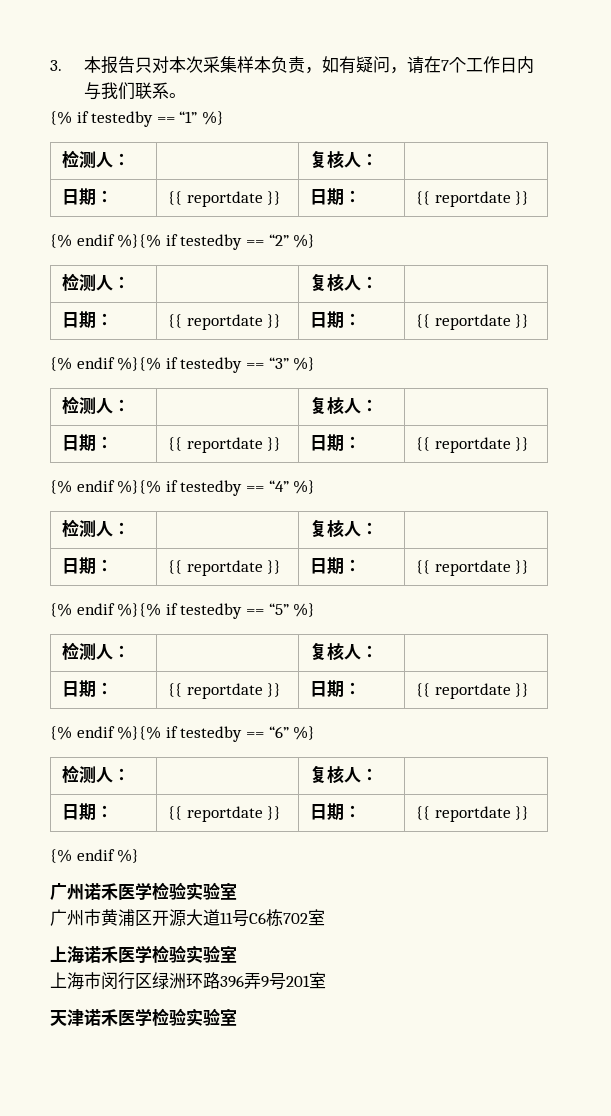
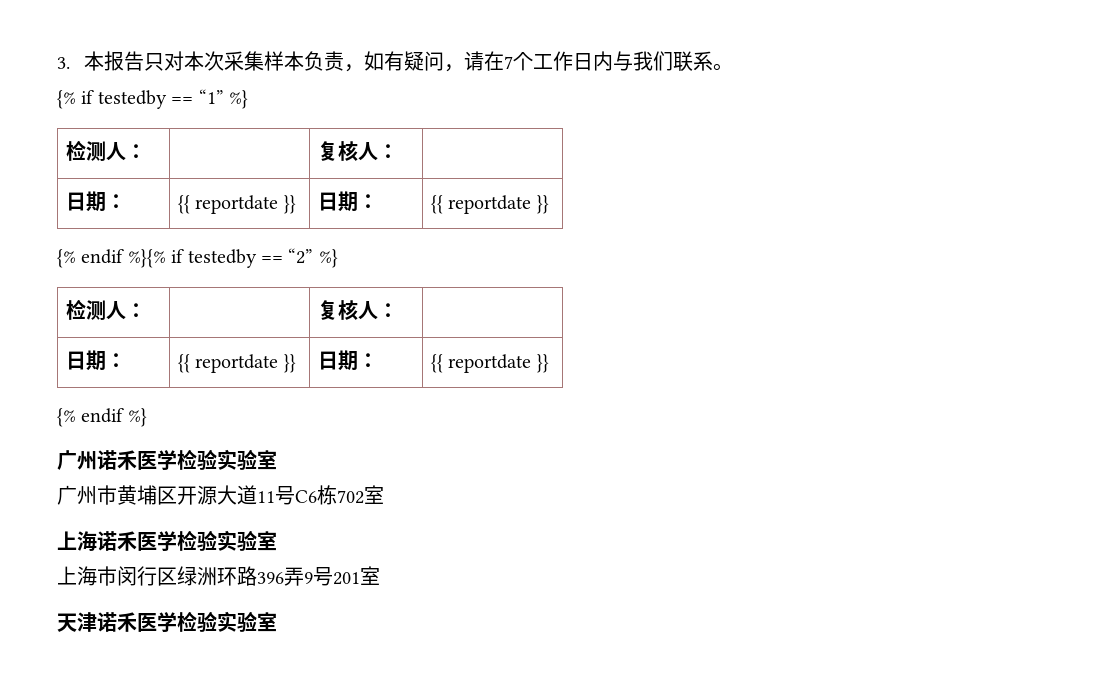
[50,357,316,373] [62,396,131,414] [310,396,379,415] [62,434,114,451] [168,437,282,453] [310,434,362,451] [416,437,530,453] [50,480,316,496] [62,519,131,537] [310,519,379,538] [62,557,114,574] [168,560,282,576] [310,557,362,574] [416,560,530,576] [50,603,316,619] [62,642,131,660] [310,642,379,661] [62,680,114,697] [168,683,282,699] [310,680,362,697] [416,683,530,699] [50,726,316,742] [62,765,131,783] [310,765,379,784] [62,803,114,820] [168,806,282,822] [310,803,362,820] [416,806,530,822] // {% endif %}{% if testedby == “3” %} // 检测人： | | 复核人： | // 日期： | {{ reportdate }} | 日期： | {{ reportdate }} // {% endif %}{% if testedby == “4” %} // 检测人： | | 复核人： | // 日期： | {{ reportdate }} | 日期： | {{ reportdate }} // {% endif %}{% if testedby == “5” %} // 检测人： | | 复核人： | // 日期： | {{ reportdate }} | 日期： | {{ reportdate }} // {% endif %}{% if testedby == “6” %} // 检测人： | | 复核人： | // 日期： | {{ reportdate }} | 日期： | {{ reportdate }} -> (549, 363) none
[118,909,135,927] 浦 -> [137,485,157,505] 埔

